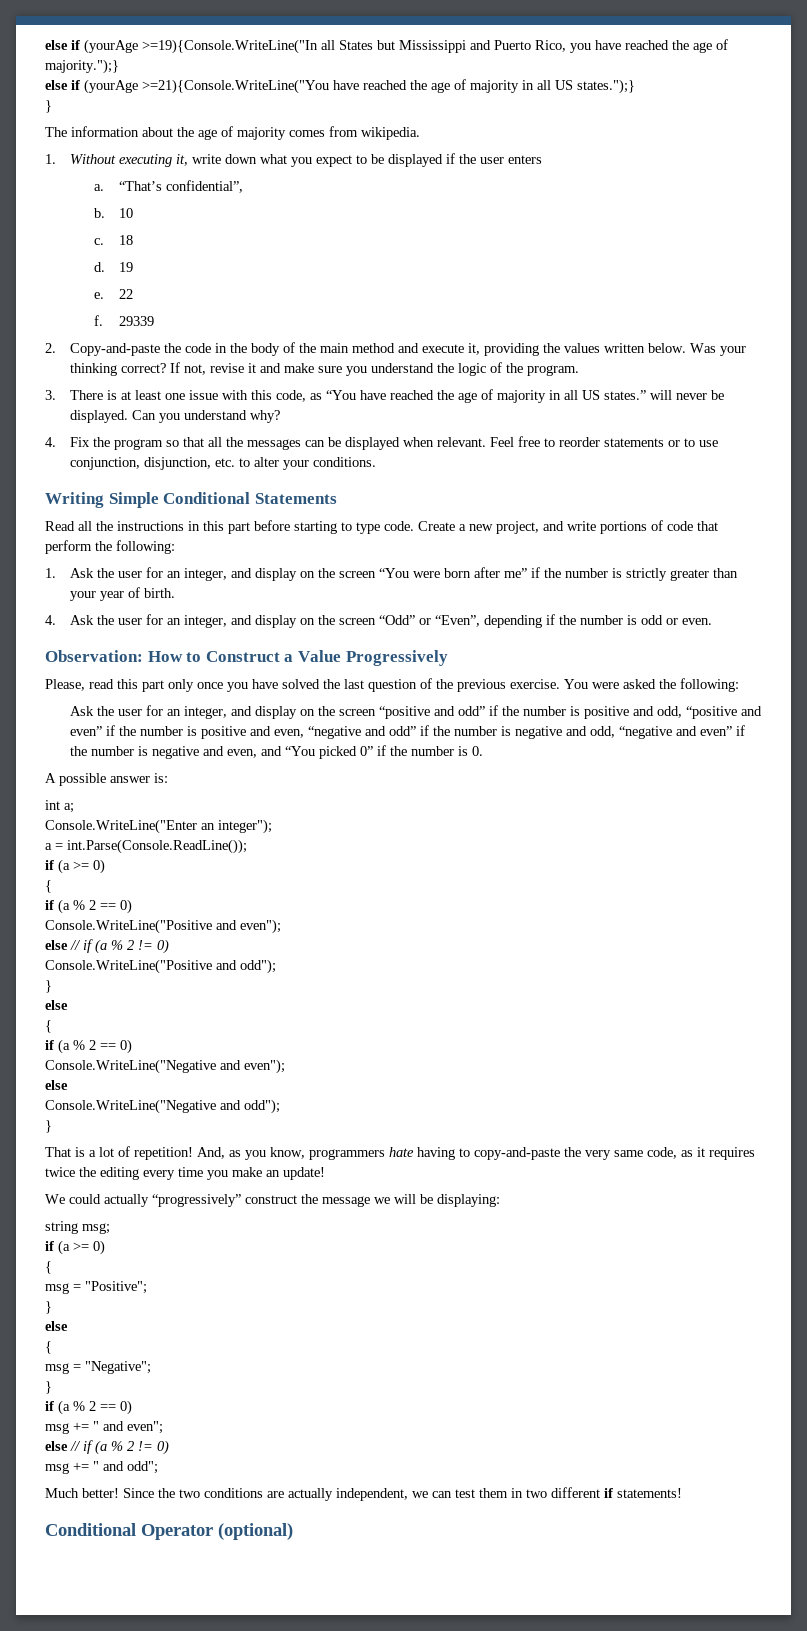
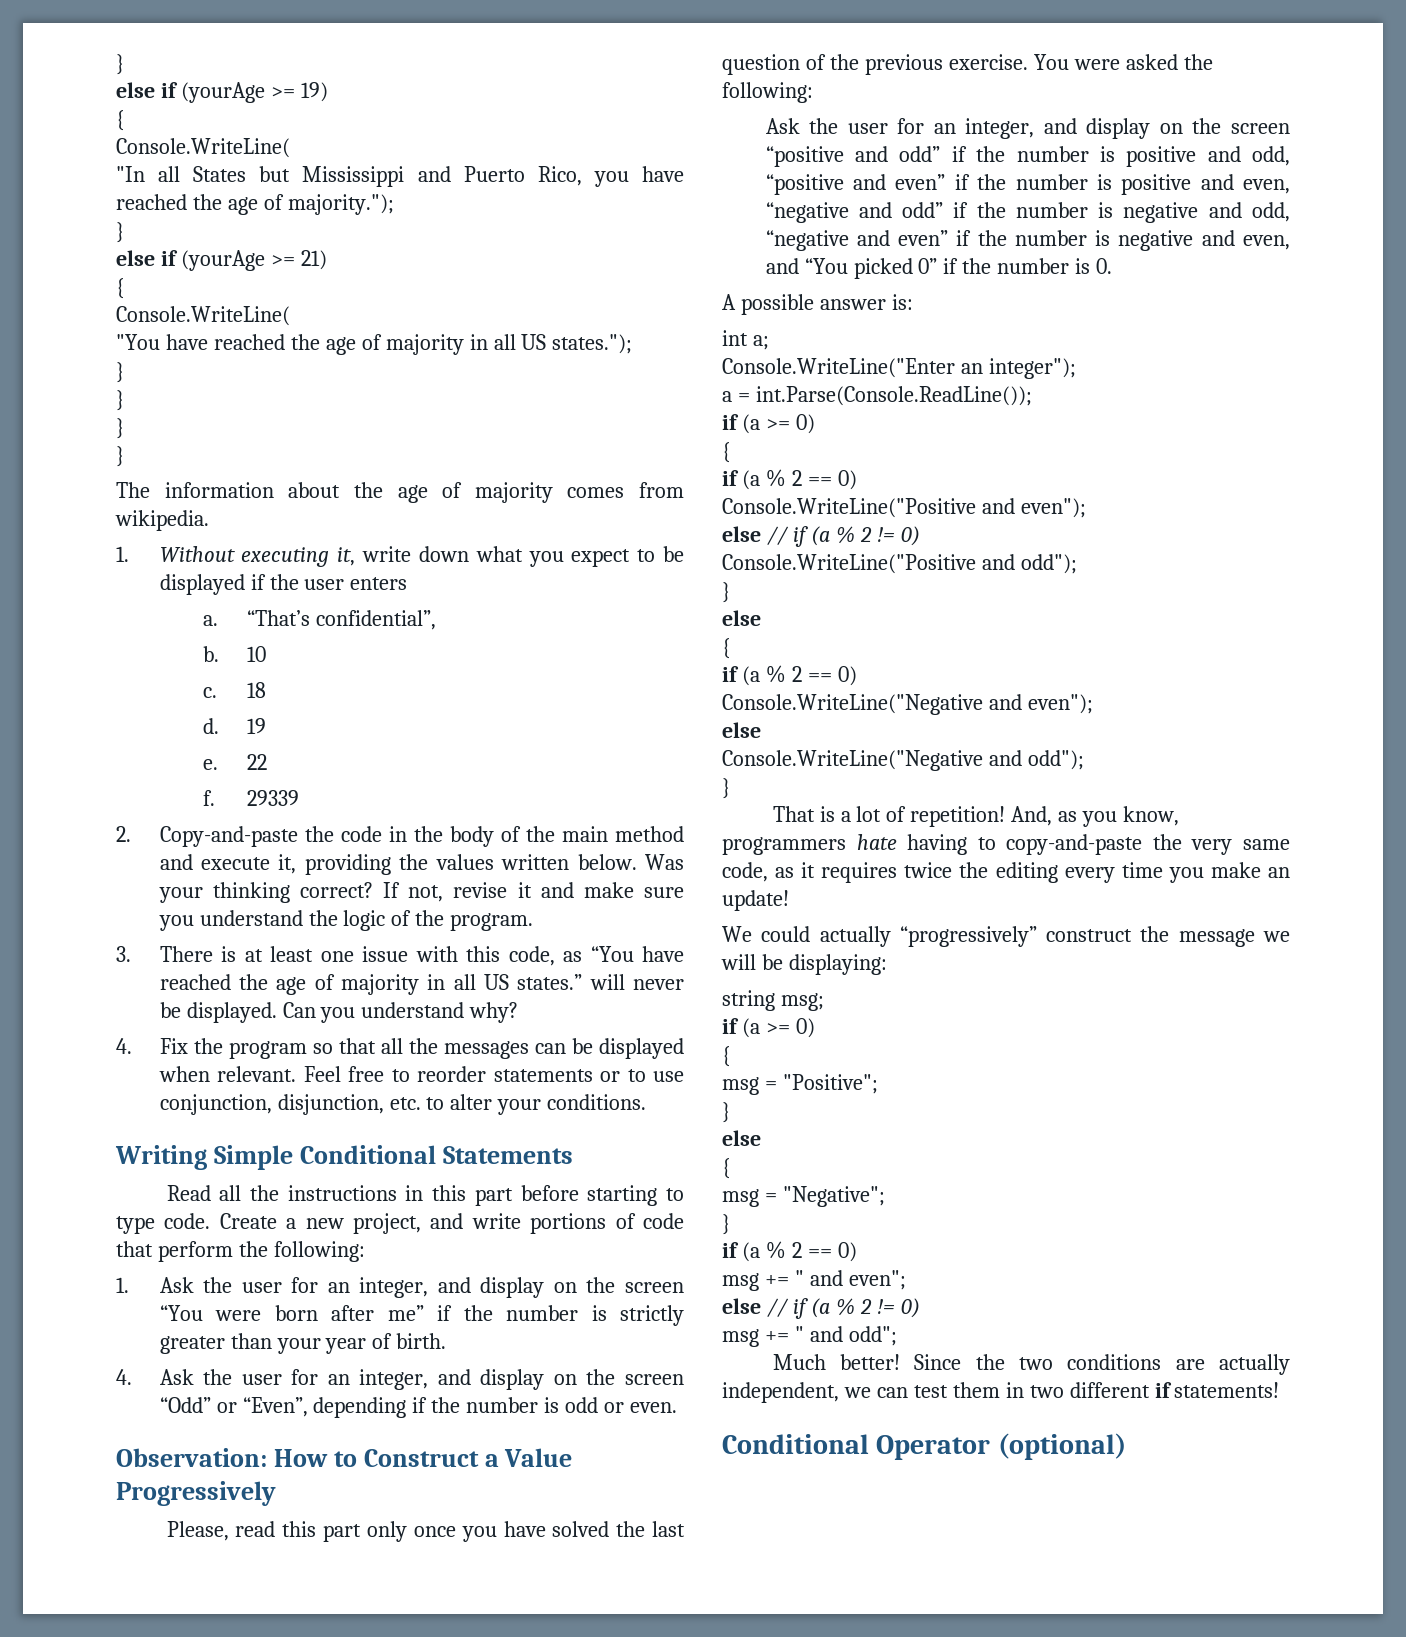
[45,39,318,54] else if (yourAge >=19){Console.WriteLine("In -> [116,54,125,75] [116,82,328,103] [116,110,125,131] [116,138,290,158] [116,166,145,182] } // else if (yourAge >= 19) // { // Console.WriteLine( // "In
[45,59,119,74] [45,79,635,94] majority.");} // else if (yourAge >=21){Console.WriteLine("You have reached the age of majority in all US states.");} -> [287,194,394,215] [116,222,125,243] [116,250,327,271] [116,278,125,299] [116,306,290,326] [116,334,633,355] [116,362,125,383] [116,390,125,411] [116,418,125,439] majority."); // } // else if (yourAge >= 21) // { // Console.WriteLine( // "You have reached the age of majority in all US states."); // } // } // }

